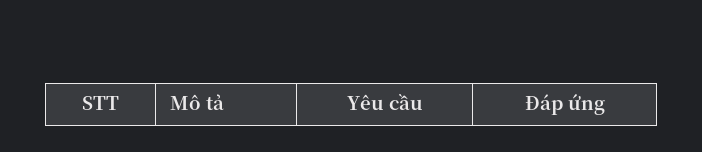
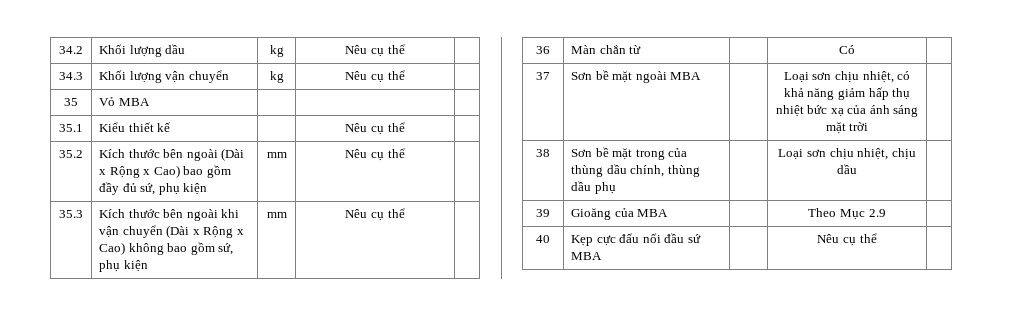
[82,96,119,110] [169,94,224,110] [346,93,423,110] [524,94,605,115] STT | Mô tả | Yêu cầu | Đáp ứng -> [59,46,83,54] [99,44,186,57] [269,45,284,57] [345,44,405,57] [59,72,83,80] [99,70,229,83] [269,71,284,83] [345,70,405,83] [64,98,78,106] [99,97,150,106] [59,124,83,132] [99,122,172,132] [345,122,405,135] [59,150,83,158] [99,148,245,161] [99,165,231,178] [99,182,208,195] [266,152,287,158] [345,148,405,161] [59,210,83,218] [99,209,240,221] [99,225,244,238] [99,242,234,255] [99,260,148,272] [266,212,287,218] [345,208,405,221] [536,46,550,54] [571,45,642,54] [839,45,855,54] [536,72,550,80] [571,70,702,83] [783,71,911,83] [783,87,911,100] [775,105,919,117] [825,122,869,134] [536,149,550,157] [571,147,688,160] [571,164,700,177] [571,181,616,194] [778,148,916,160] [837,164,857,174] [536,209,550,217] [571,208,669,220] [808,208,886,220] [536,235,550,243] [571,233,701,246] [571,252,603,260] [817,233,877,246] 34.2 | Khối lượng dầu | kg | Nêu cụ thể | // 34.3 | Khối lượng vận chuyển | kg | Nêu cụ thể | // 35 | Vỏ MBA | | | // 35.1 | Kiểu thiết kế | | Nêu cụ thể | // 35.2 | Kích thước bên ngoài (Dài x Rộng x Cao) bao gồm đầy đủ sứ, phụ kiện | mm | Nêu cụ thể | // 35.3 | Kích thước bên ngoài khi vận chuyển (Dài x Rộng x Cao) không bao gồm sứ, phụ kiện | mm | Nêu cụ thể | // 36 | Màn chắn từ | | Có | // 37 | Sơn bề mặt ngoài MBA | | Loại sơn chịu nhiệt, có khả năng giảm hấp thụ nhiệt bức xạ của ánh sáng mặt trời | // 38 | Sơn bề mặt trong của thùng dầu chính, thùng dầu phụ | | Loại sơn chịu nhiệt, chịu dầu | // 39 | Gioăng của MBA | | Theo Mục 2.9 | // 40 | Kẹp cực đấu nối đầu sứ MBA | | Nêu cụ thể |

